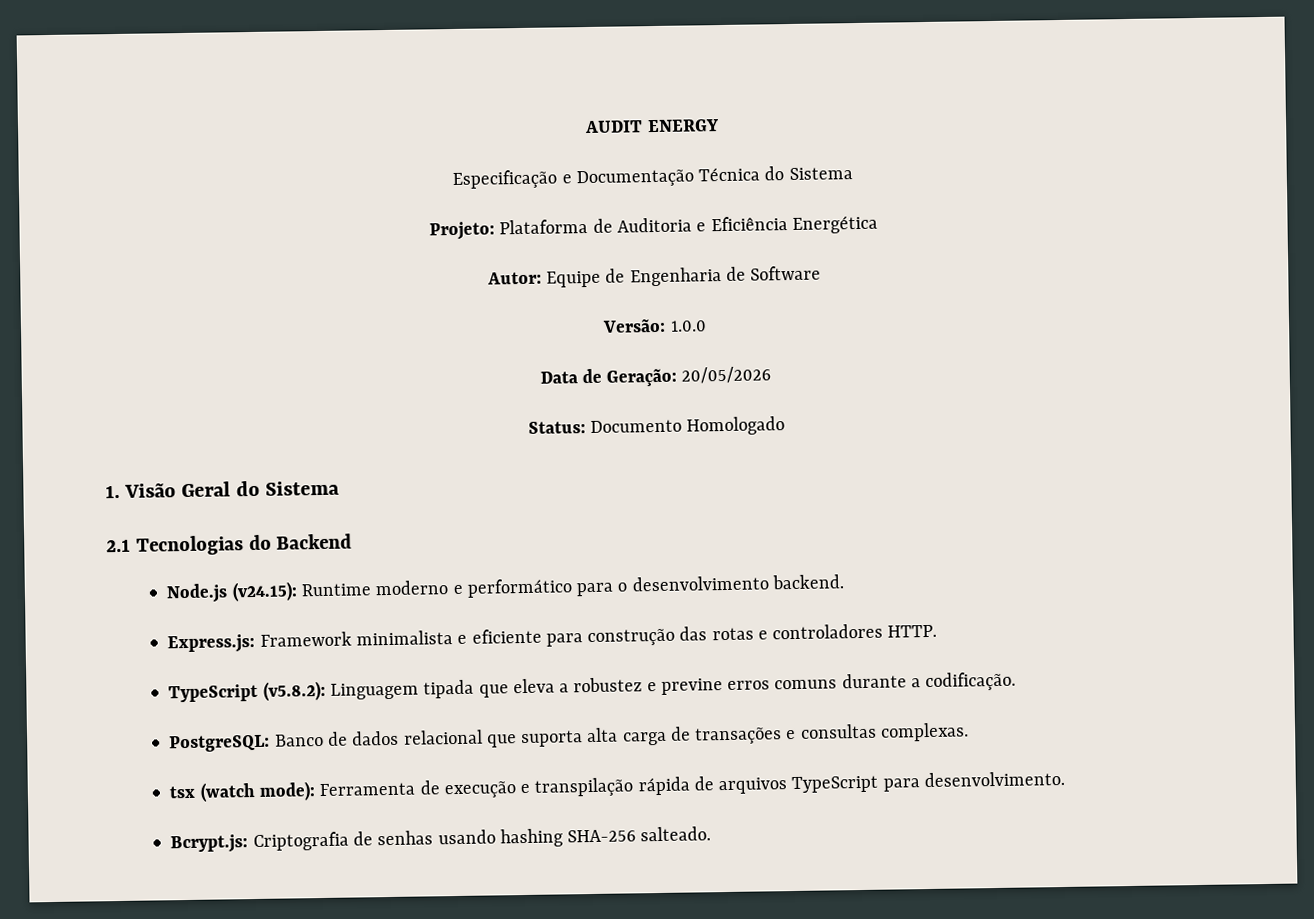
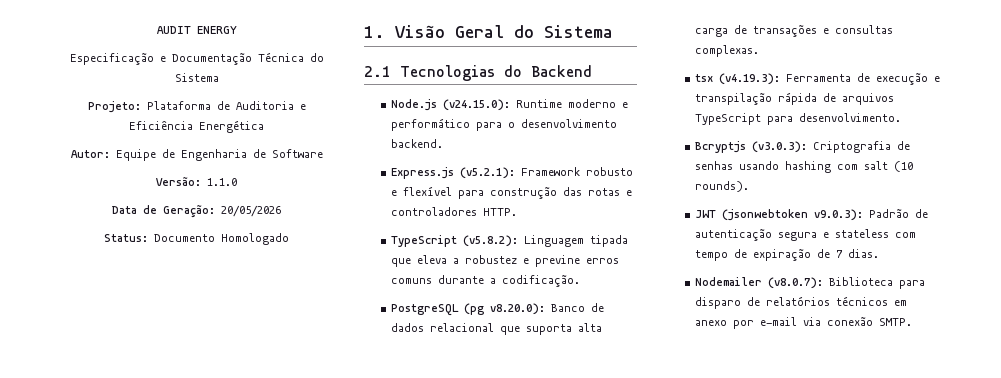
[669,320,707,332] 1.0.0 -> [207,178,237,186] 1.1.0
[231,581,298,602] (v24.15): -> [443,99,511,111] (v24.15.0):
[167,628,542,654] Express.js: Framework minimalista e eficiente -> [391,167,634,179] [391,186,453,196] Express.js (v5.2.1): Framework robusto e flexível
[169,734,271,753] PostgreSQL: -> [391,303,546,316] PostgreSQL (pg v8.20.0):
[199,781,316,802] (watch mode): -> [719,73,781,85] (v4.19.3):
[170,834,249,854] Bcrypt.js: -> [695,141,808,153] Bcryptjs (v3.0.3):
[567,826,712,843] SHA-256 salteado. -> [837,161,914,172] [695,181,750,192] [695,209,929,221] [695,229,917,241] [695,249,880,261] [695,277,926,289] [695,296,908,309] [695,317,913,329] com salt (10 rounds). // JWT (jsonwebtoken v9.0.3): Padrão de autenticação segura e stateless com tempo de expiração de 7 dias. // Nodemailer (v8.0.7): Biblioteca para disparo de relatórios técnicos em anexo por e-mail via conexão SMTP.

